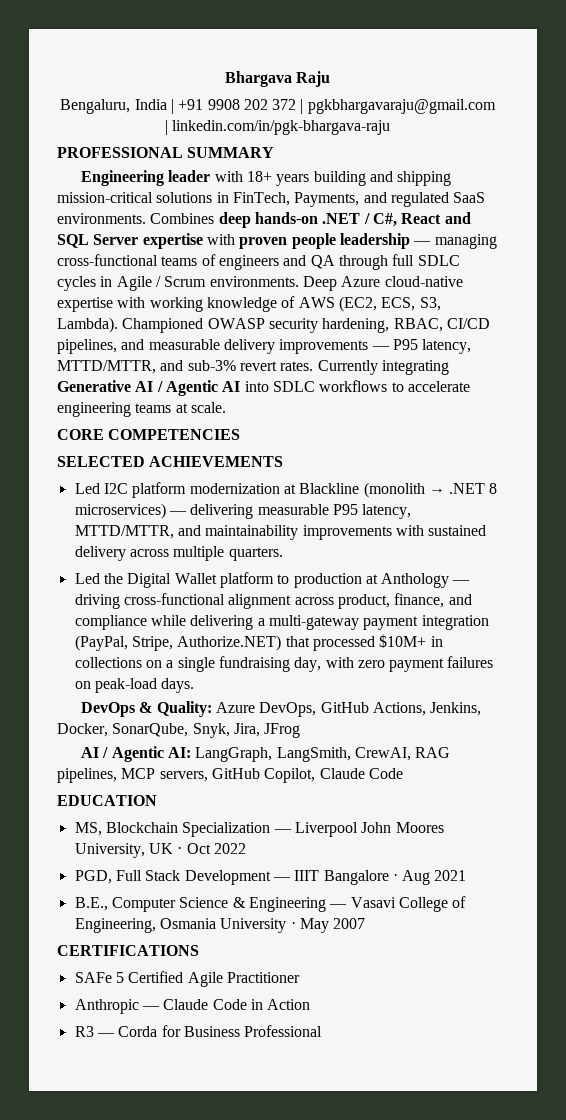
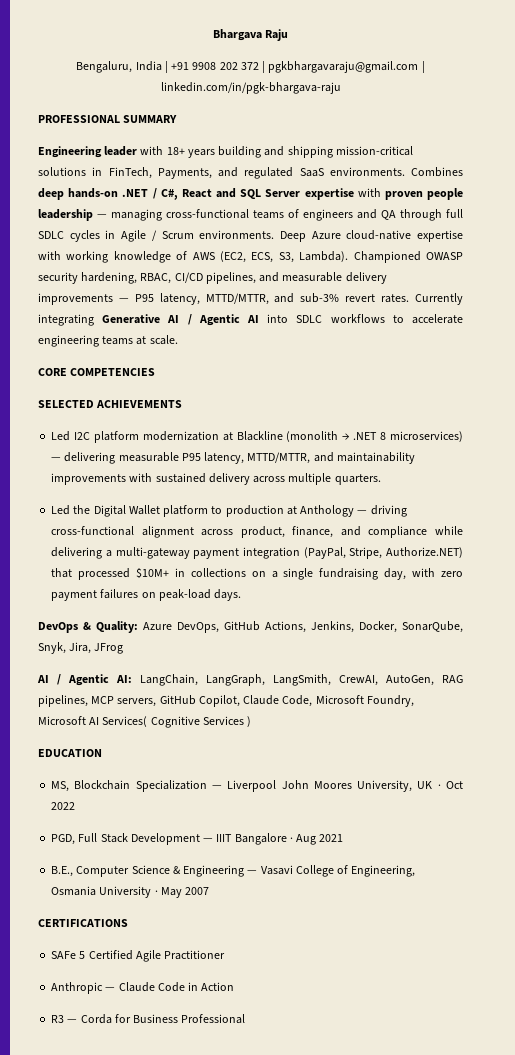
(191, 752) none -> [140,674,198,686] LangChain,
(411, 754) none -> [386,675,434,686] AutoGen,
[368,768,403,779] Code -> [282,695,414,707] [38,716,252,728] Code, Microsoft Foundry, Microsoft AI Services( Cognitive Services )

